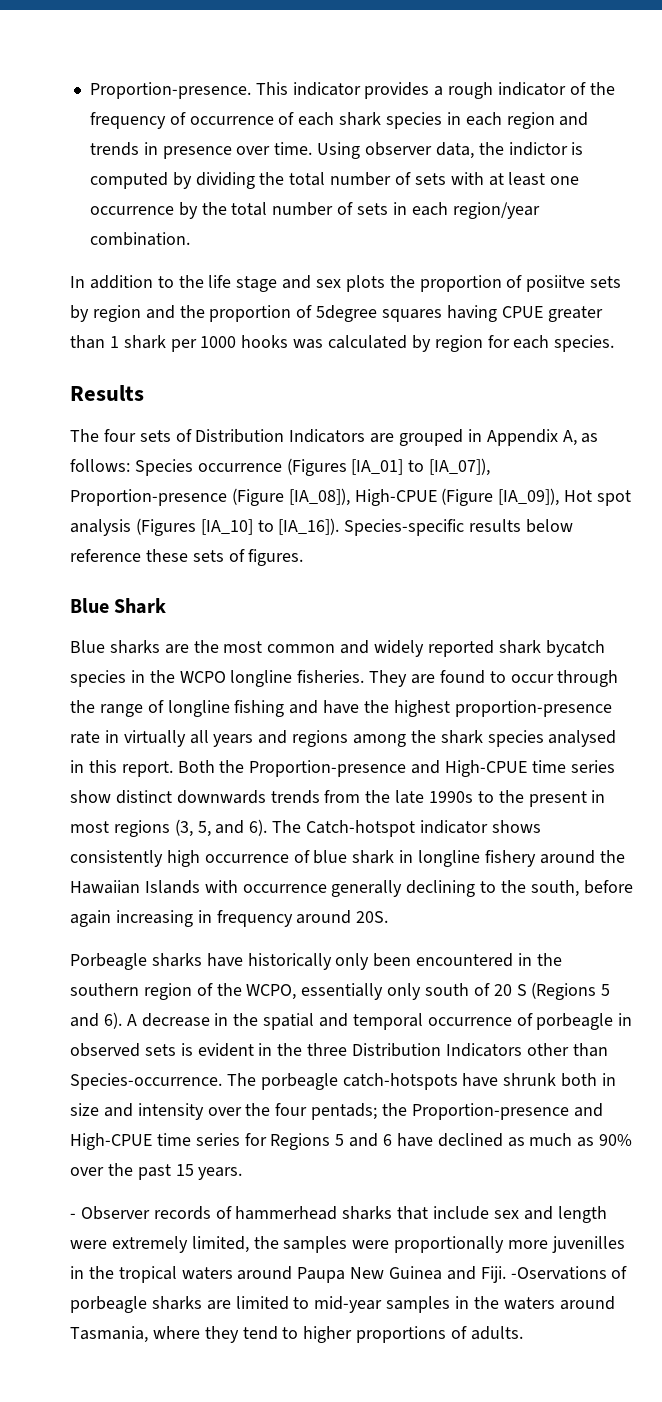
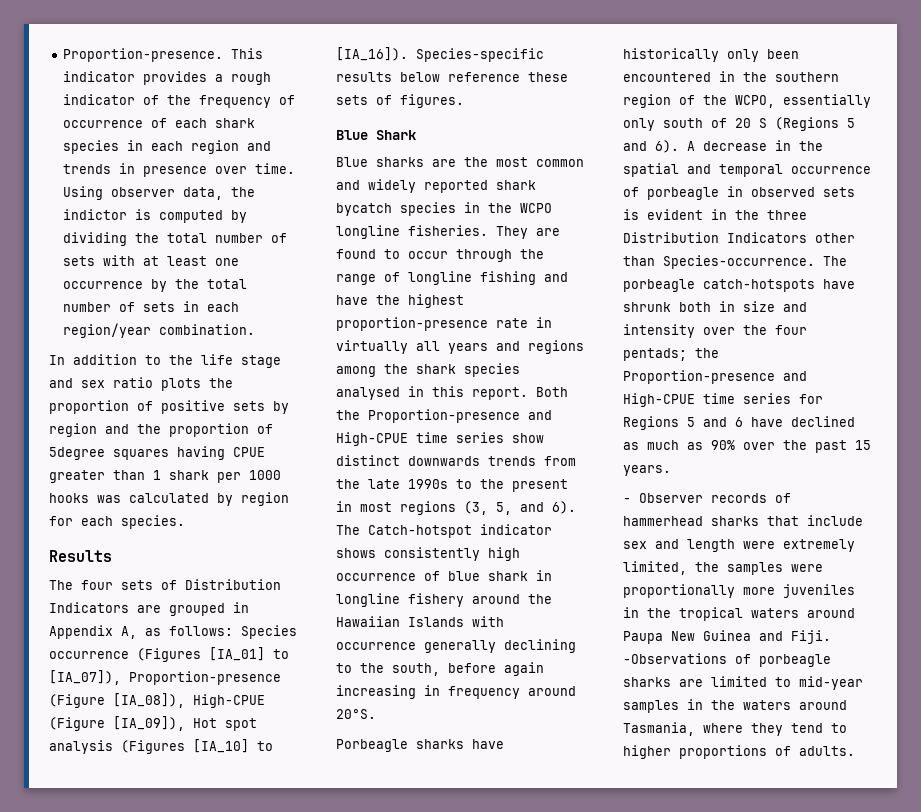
(342, 283) none -> [113,377,153,388] ratio
[526,275,586,292] posiitve -> [161,400,225,414] positive
[356,911,389,923] 20S. -> [336,709,376,719] 20°S.
[551,1236,625,1253] juvenilles -> [783,584,855,598] juveniles
[510,1266,607,1280] -Oservations -> [623,653,727,664] -Observations

